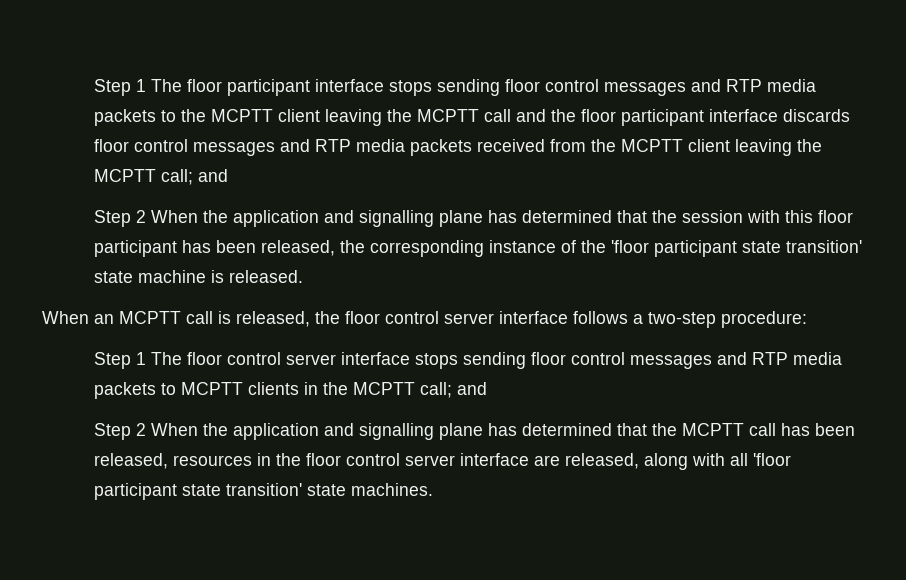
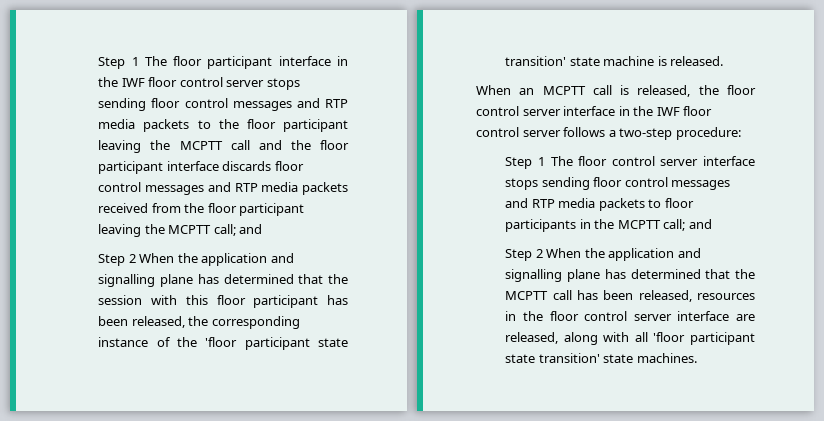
(384, 85) none -> [337,56,348,66] [98,77,265,87] in the IWF floor control server
[210,109,320,122] MCPTT client -> [246,119,348,132] floor participant
[620,139,730,152] MCPTT client -> [207,203,305,216] floor participant
(568, 317) none -> [618,106,713,116] [476,127,561,137] in the IWF floor control server
[180,382,299,395] MCPTT clients -> [664,198,694,208] [505,219,577,232] floor participants

